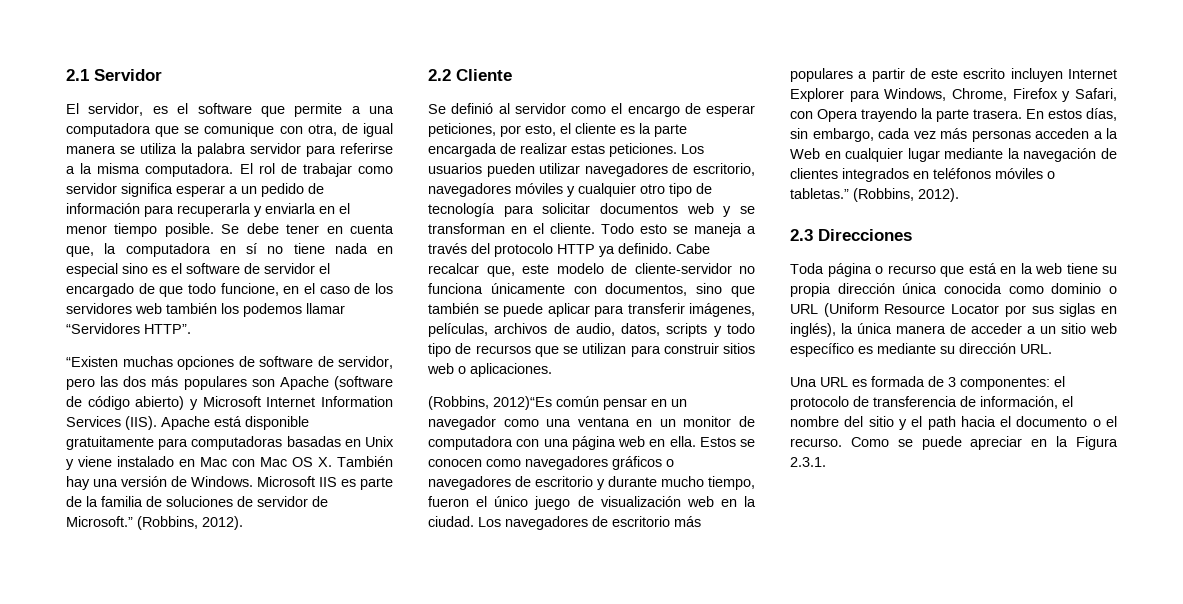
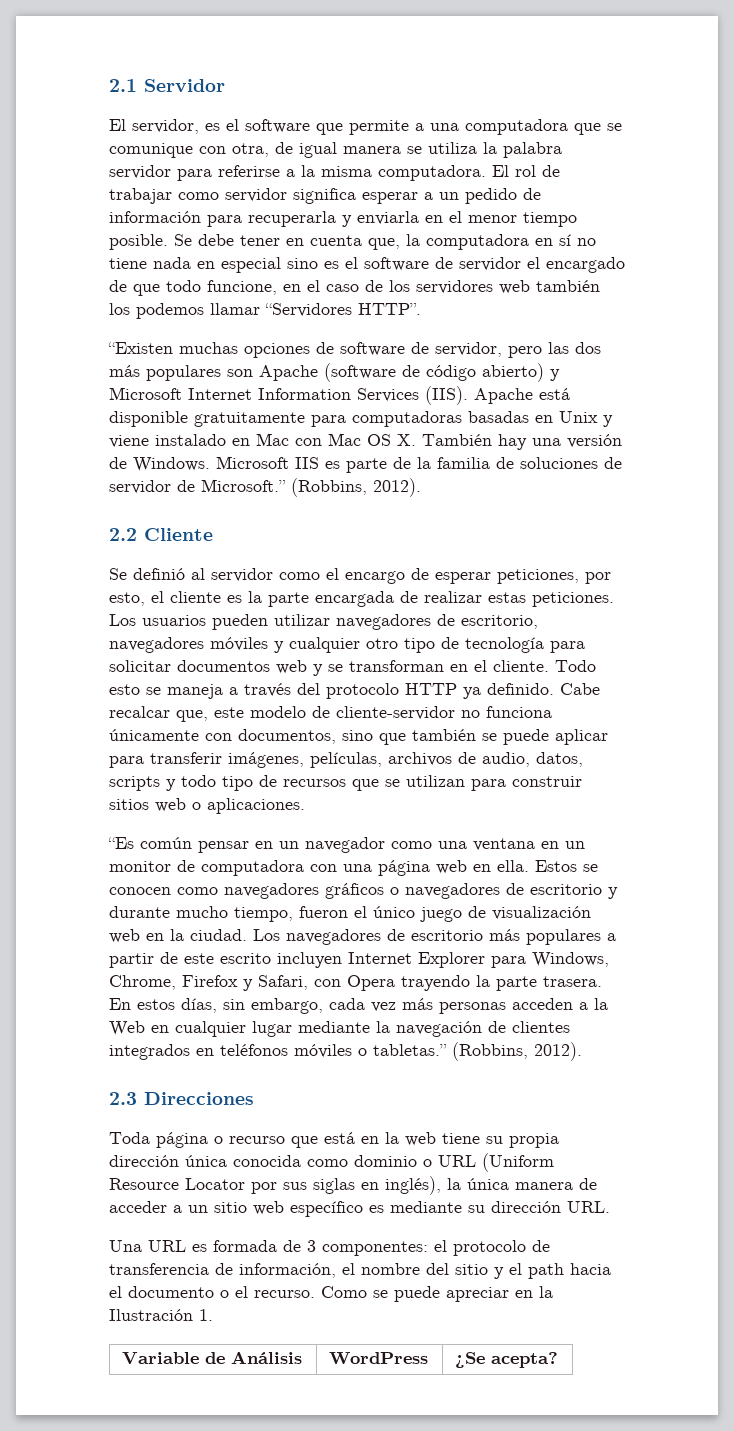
[428,396,552,410] (Robbins, 2012)“Es -> [108,837,134,849] “Es
[1076,436,1118,450] [790,457,826,467] Figura 2.3.1. -> [109,1309,213,1321] [122,1351,303,1364] [329,1352,429,1365] [455,1352,559,1368] Ilustración 1. // Variable de Análisis | WordPress | ¿Se acepta?

